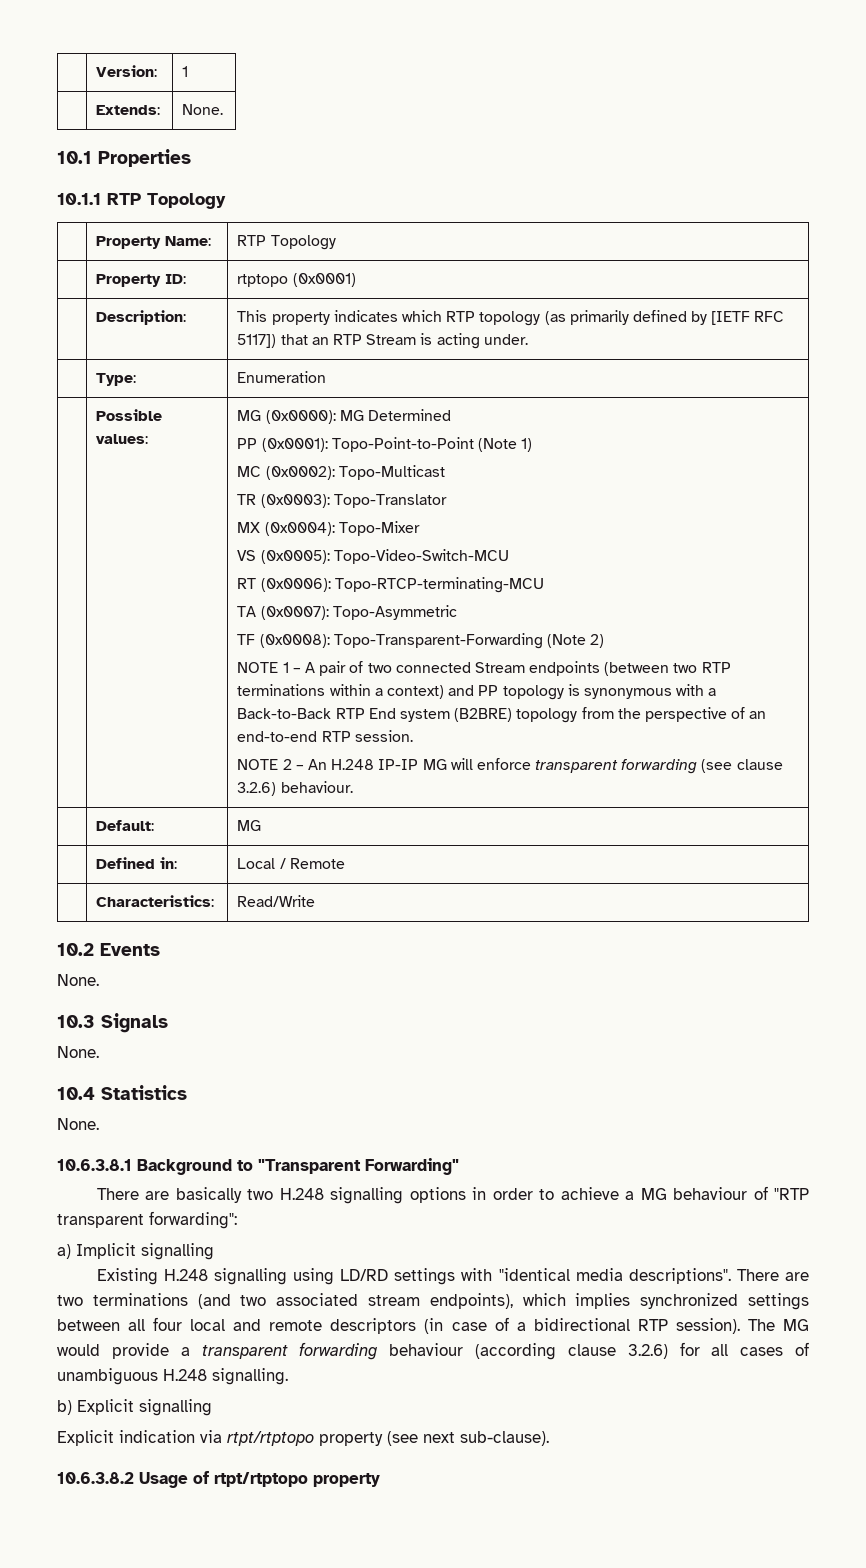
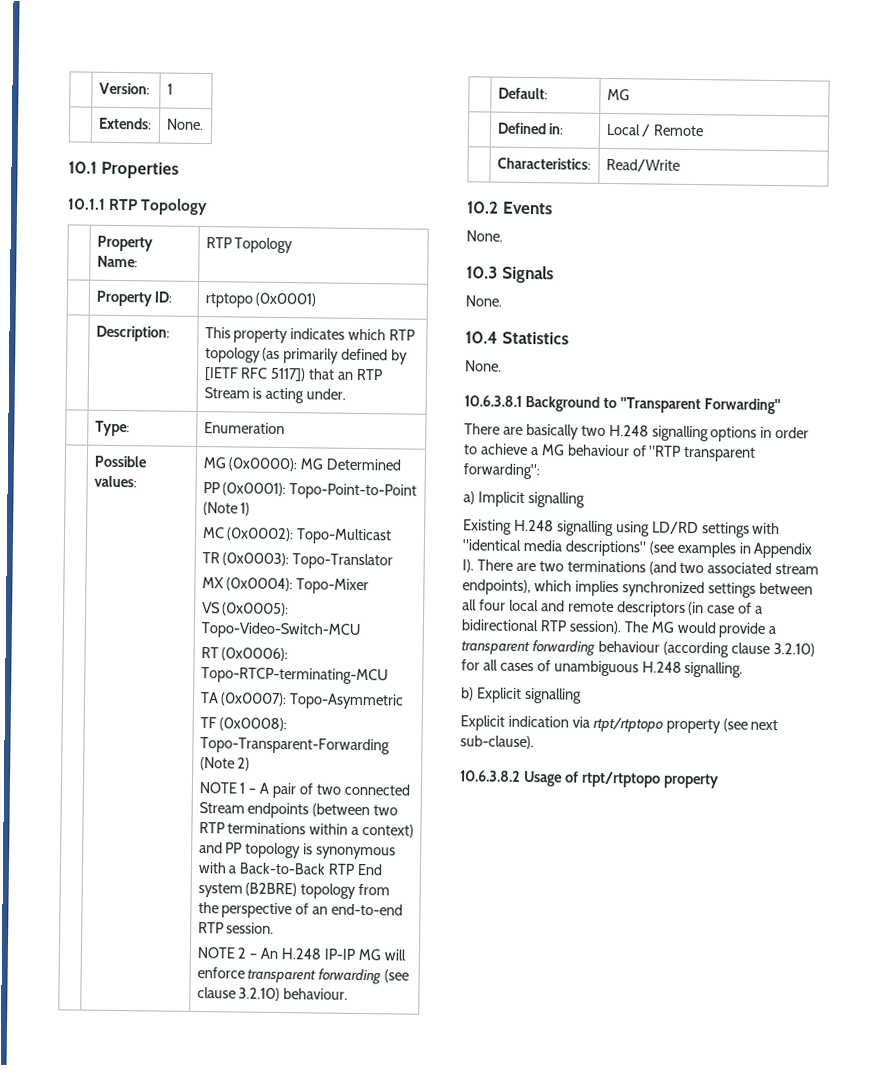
[237,782,277,796] 3.2.6) -> [238,987,281,1002] 3.2.10)
[628,1268,731,1284] descriptions". -> [564,540,813,559] [462,559,474,573] descriptions" (see examples in Appendix I).
[627,1344,668,1359] 3.2.6) -> [772,643,815,657] 3.2.10)

